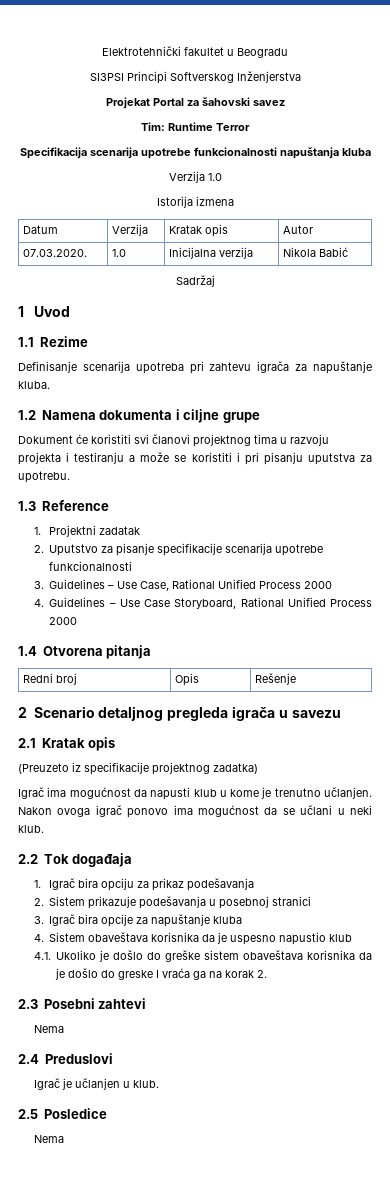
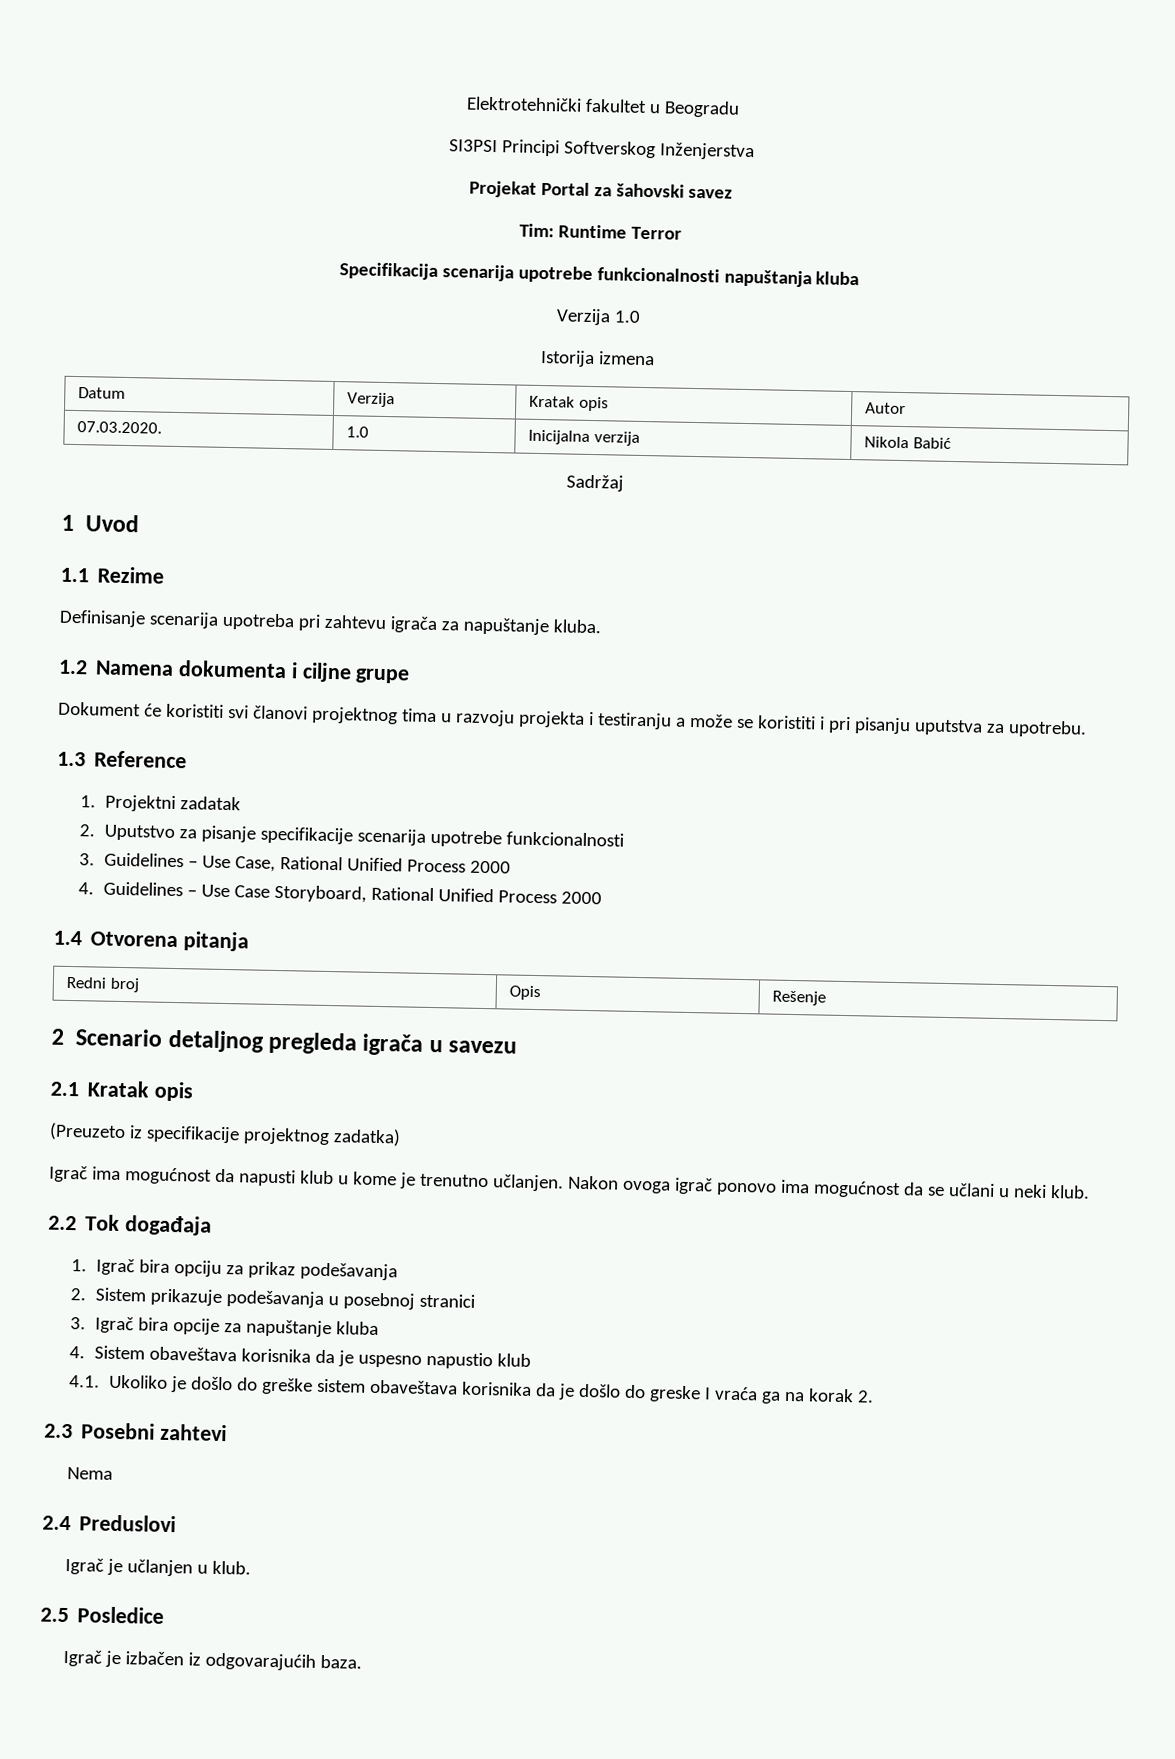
[33,1135,64,1143] Nema -> [63,1650,363,1671] Igrač je izbačen iz odgovarajućih baza.

